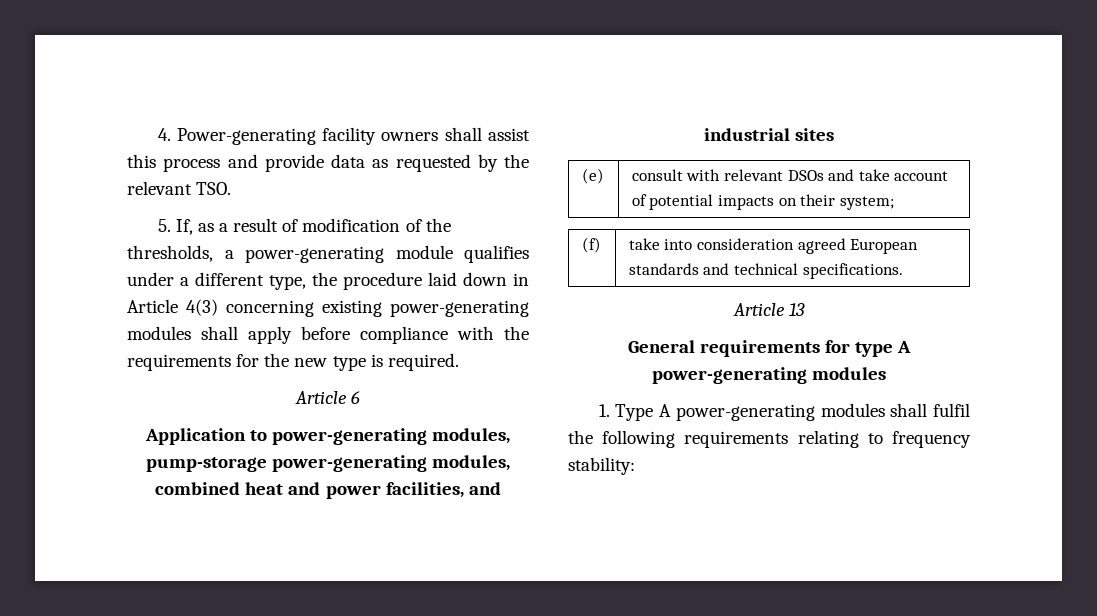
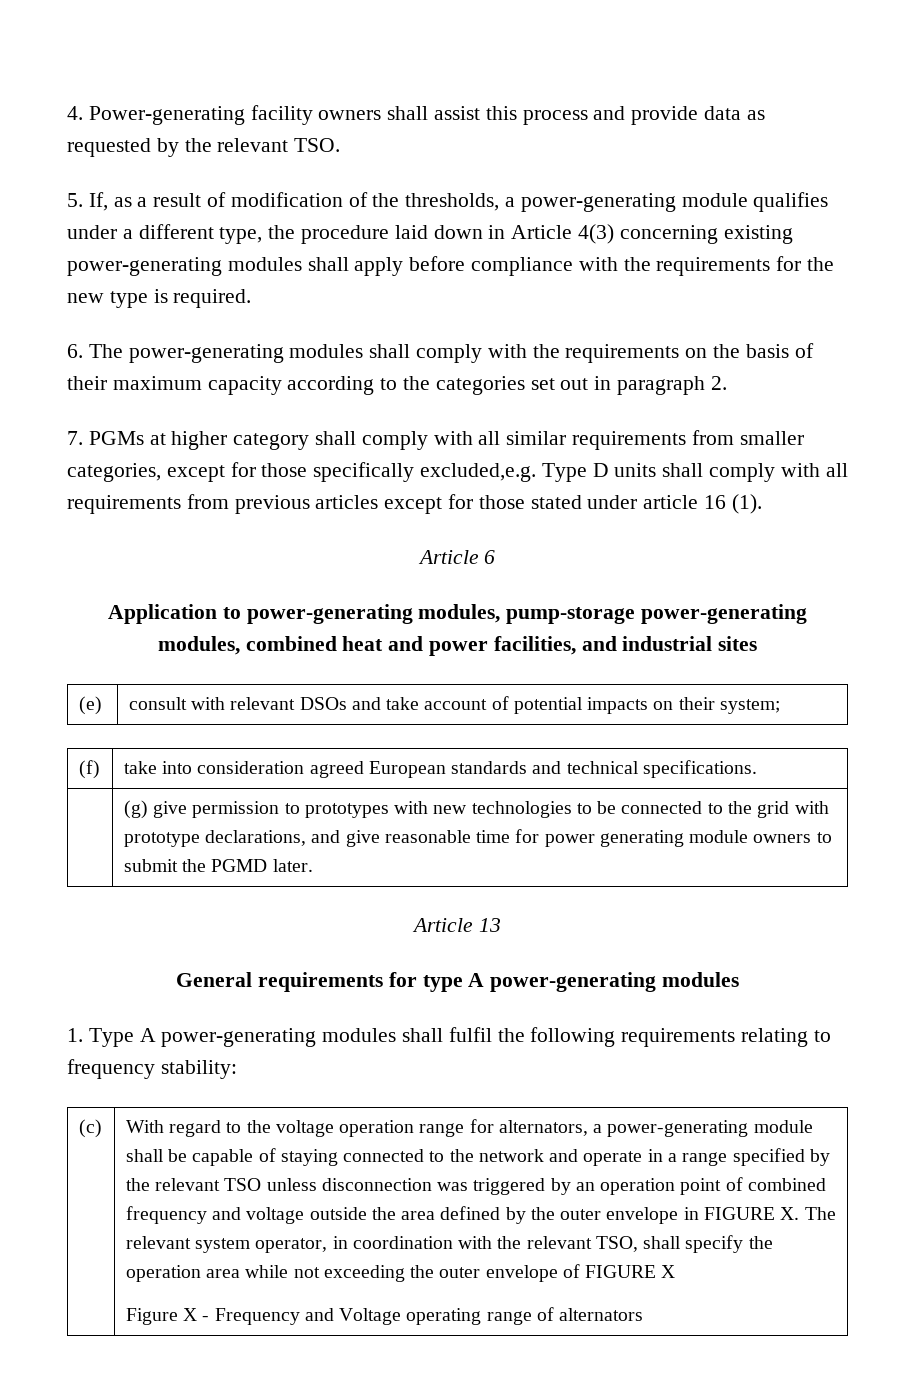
(459, 362) none -> [67,343,814,363] [67,376,727,395] [67,430,804,450] [67,462,848,482] [67,494,762,514] // 6. The power-generating modules shall comply with the requirements on the basis of their maximum capacity according to the categories set out in paragraph 2. // 7. PGMs at higher category shall comply with all similar requirements from smaller categories, except for those specifically excluded,e.g. Type D units shall comply with all requirements from previous articles except for those stated under article 16 (1).
(903, 271) none -> [123,800,829,819] [123,829,832,847] [123,859,313,872] // | (g) give permission to prototypes with new technologies to be connected to the grid with prototype declarations, and give reasonable time for power generating module owners to submit the PGMD later.
(635, 466) none -> [78,1119,102,1138] [125,1119,813,1137] [125,1148,830,1166] [125,1177,826,1195] [125,1206,836,1224] [125,1235,773,1253] [125,1264,676,1282] [125,1307,644,1325] // (c) | With regard to the voltage operation range for alternators, a power-generating module shall be capable of staying connected to the network and operate in a range specified by the relevant TSO unless disconnection was triggered by an operation point of combined frequency and voltage outside the area defined by the outer envelope in FIGURE X. The relevant system operator, in coordination with the relevant TSO, shall specify the operation area while not exceeding the outer envelope of FIGURE X // Figure X - Frequency and Voltage operating range of alternators

